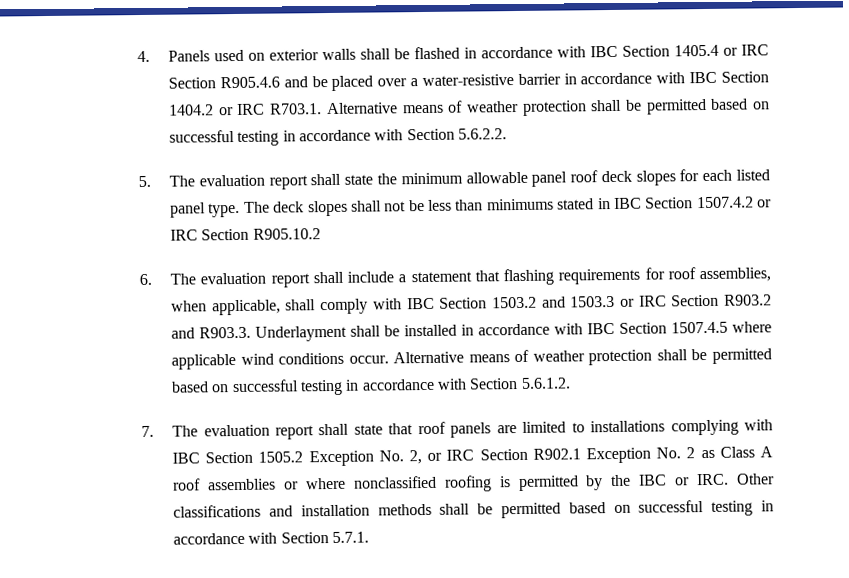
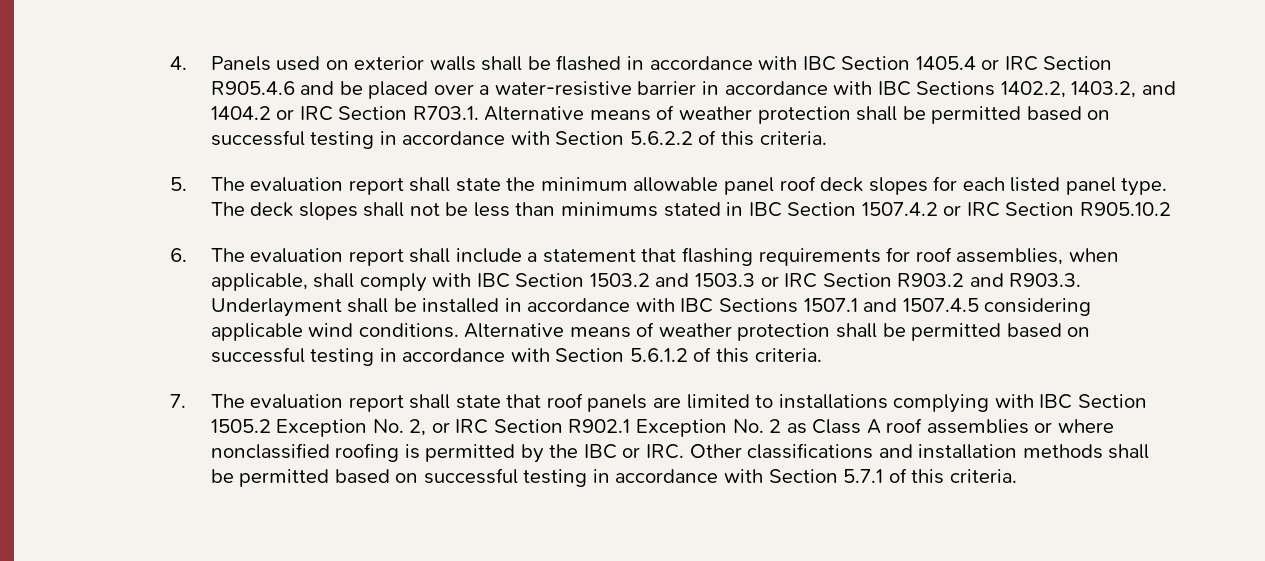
[720,71,769,83] Section -> [916,81,1176,98] Sections 1402.2, 1403.2, and
(266, 109) none -> [338,106,408,120] Section
[458,128,508,140] 5.6.2.2. -> [629,130,827,146] 5.6.2.2 of this criteria.
[619,321,772,334] [171,352,389,370] Section 1507.4.5 where applicable wind conditions occur. -> [718,298,1092,316] [210,323,459,341] Sections 1507.1 and 1507.4.5 considering applicable wind conditions.
[520,377,571,389] 5.6.1.2. -> [629,347,822,363] 5.6.1.2 of this criteria.
[332,531,370,543] 5.7.1. -> [843,468,1017,484] 5.7.1 of this criteria.

